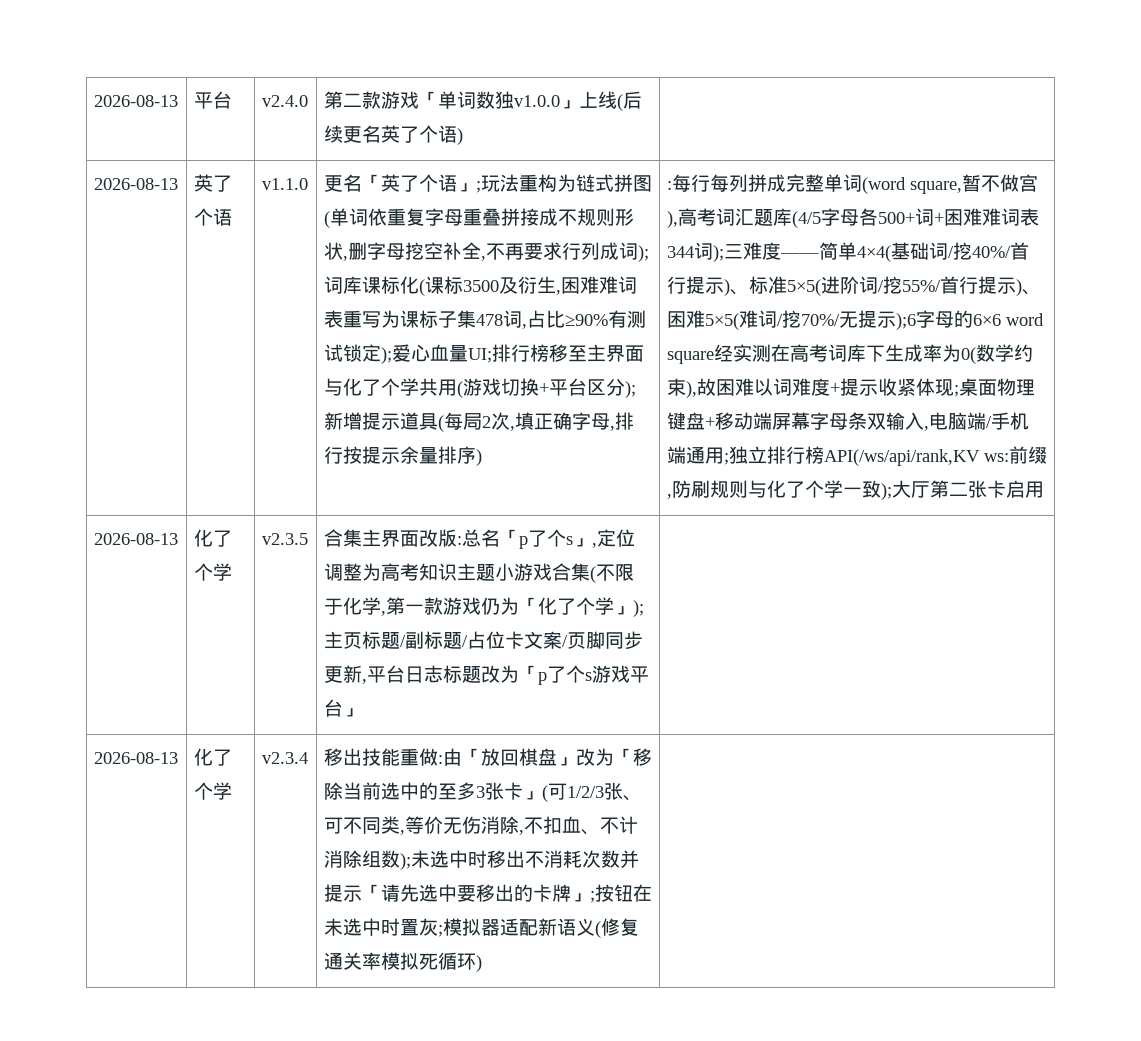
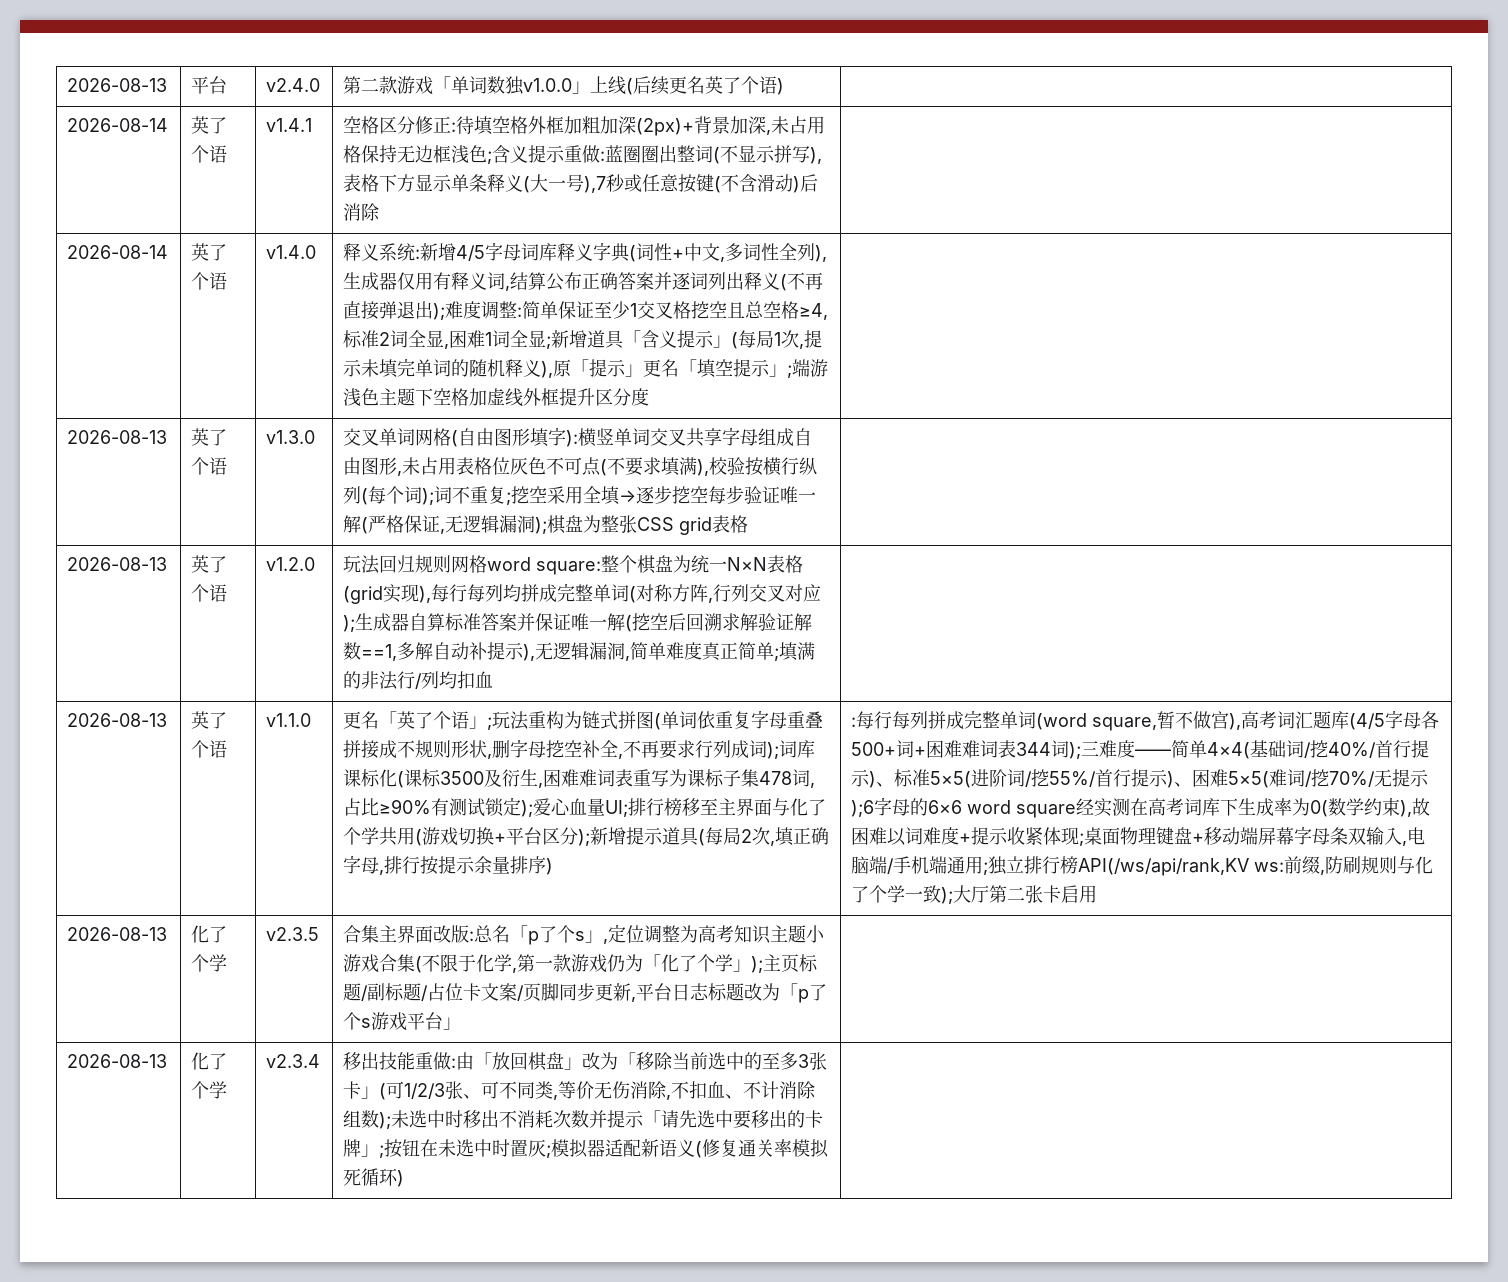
(463, 136) none -> [67,118,169,132] [191,116,228,134] [191,145,228,163] [266,118,313,132] [343,116,826,136] [343,145,823,164] [343,174,819,193] [343,203,381,221] [67,245,169,259] [191,243,228,261] [191,272,228,290] [266,245,317,259] [343,242,828,262] [343,272,824,291] [343,301,829,320] [343,330,823,349] [343,358,829,378] [343,388,650,407] [67,430,168,444] [191,428,228,446] [191,457,228,475] [266,430,316,444] [343,427,813,447] [343,457,818,476] [343,486,817,505] [343,515,749,535] [67,557,168,571] [191,555,228,573] [191,584,228,602] [266,557,316,571] [343,555,804,575] [343,583,822,604] [343,613,813,632] [343,642,816,661] [343,671,494,690] // 2026-08-14 | 英了个语 | v1.4.1 | 空格区分修正:待填空格外框加粗加深(2px)+背景加深,未占用格保持无边框浅色;含义提示重做:蓝圈圈出整词(不显示拼写),表格下方显示单条释义(大一号),7秒或任意按键(不含滑动)后消除 | // 2026-08-14 | 英了个语 | v1.4.0 | 释义系统:新增4/5字母词库释义字典(词性+中文,多词性全列),生成器仅用有释义词,结算公布正确答案并逐词列出释义(不再直接弹退出);难度调整:简单保证至少1交叉格挖空且总空格≥4,标准2词全显,困难1词全显;新增道具「含义提示」(每局1次,提示未填完单词的随机释义),原「提示」更名「填空提示」;端游浅色主题下空格加虚线外框提升区分度 | // 2026-08-13 | 英了个语 | v1.3.0 | 交叉单词网格(自由图形填字):横竖单词交叉共享字母组成自由图形,未占用表格位灰色不可点(不要求填满),校验按横行纵列(每个词);词不重复;挖空采用全填→逐步挖空每步验证唯一解(严格保证,无逻辑漏洞);棋盘为整张CSS grid表格 | // 2026-08-13 | 英了个语 | v1.2.0 | 玩法回归规则网格word square:整个棋盘为统一N×N表格(grid实现),每行每列均拼成完整单词(对称方阵,行列交叉对应);生成器自算标准答案并保证唯一解(挖空后回溯求解验证解数==1,多解自动补提示),无逻辑漏洞,简单难度真正简单;填满的非法行/列均扣血 |

